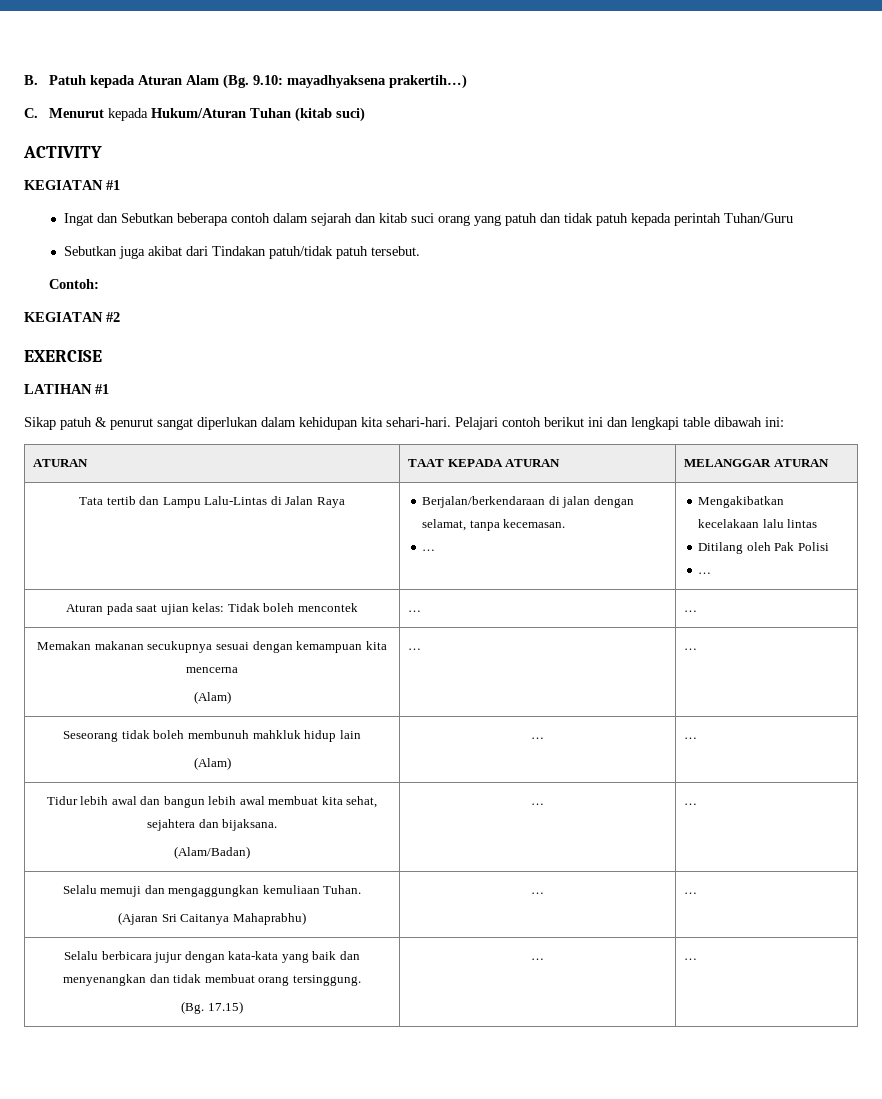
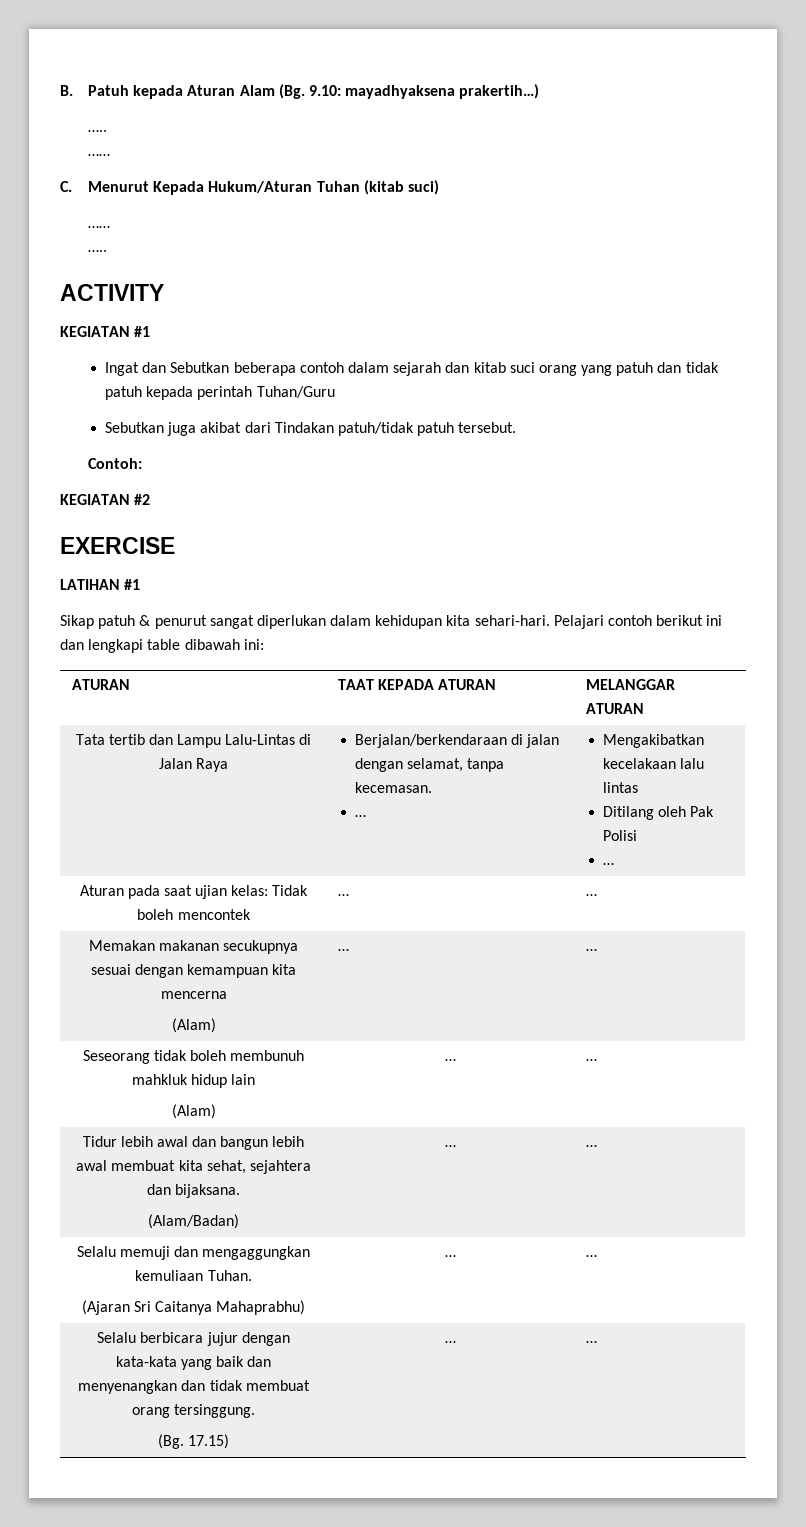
(467, 81) none -> [88,130,108,132] [88,154,111,156] // ….. // ……
[107,108,148,121] kepada -> [153,181,205,195] Kepada
(365, 114) none -> [88,226,111,228] [88,250,108,252] // …… // …..

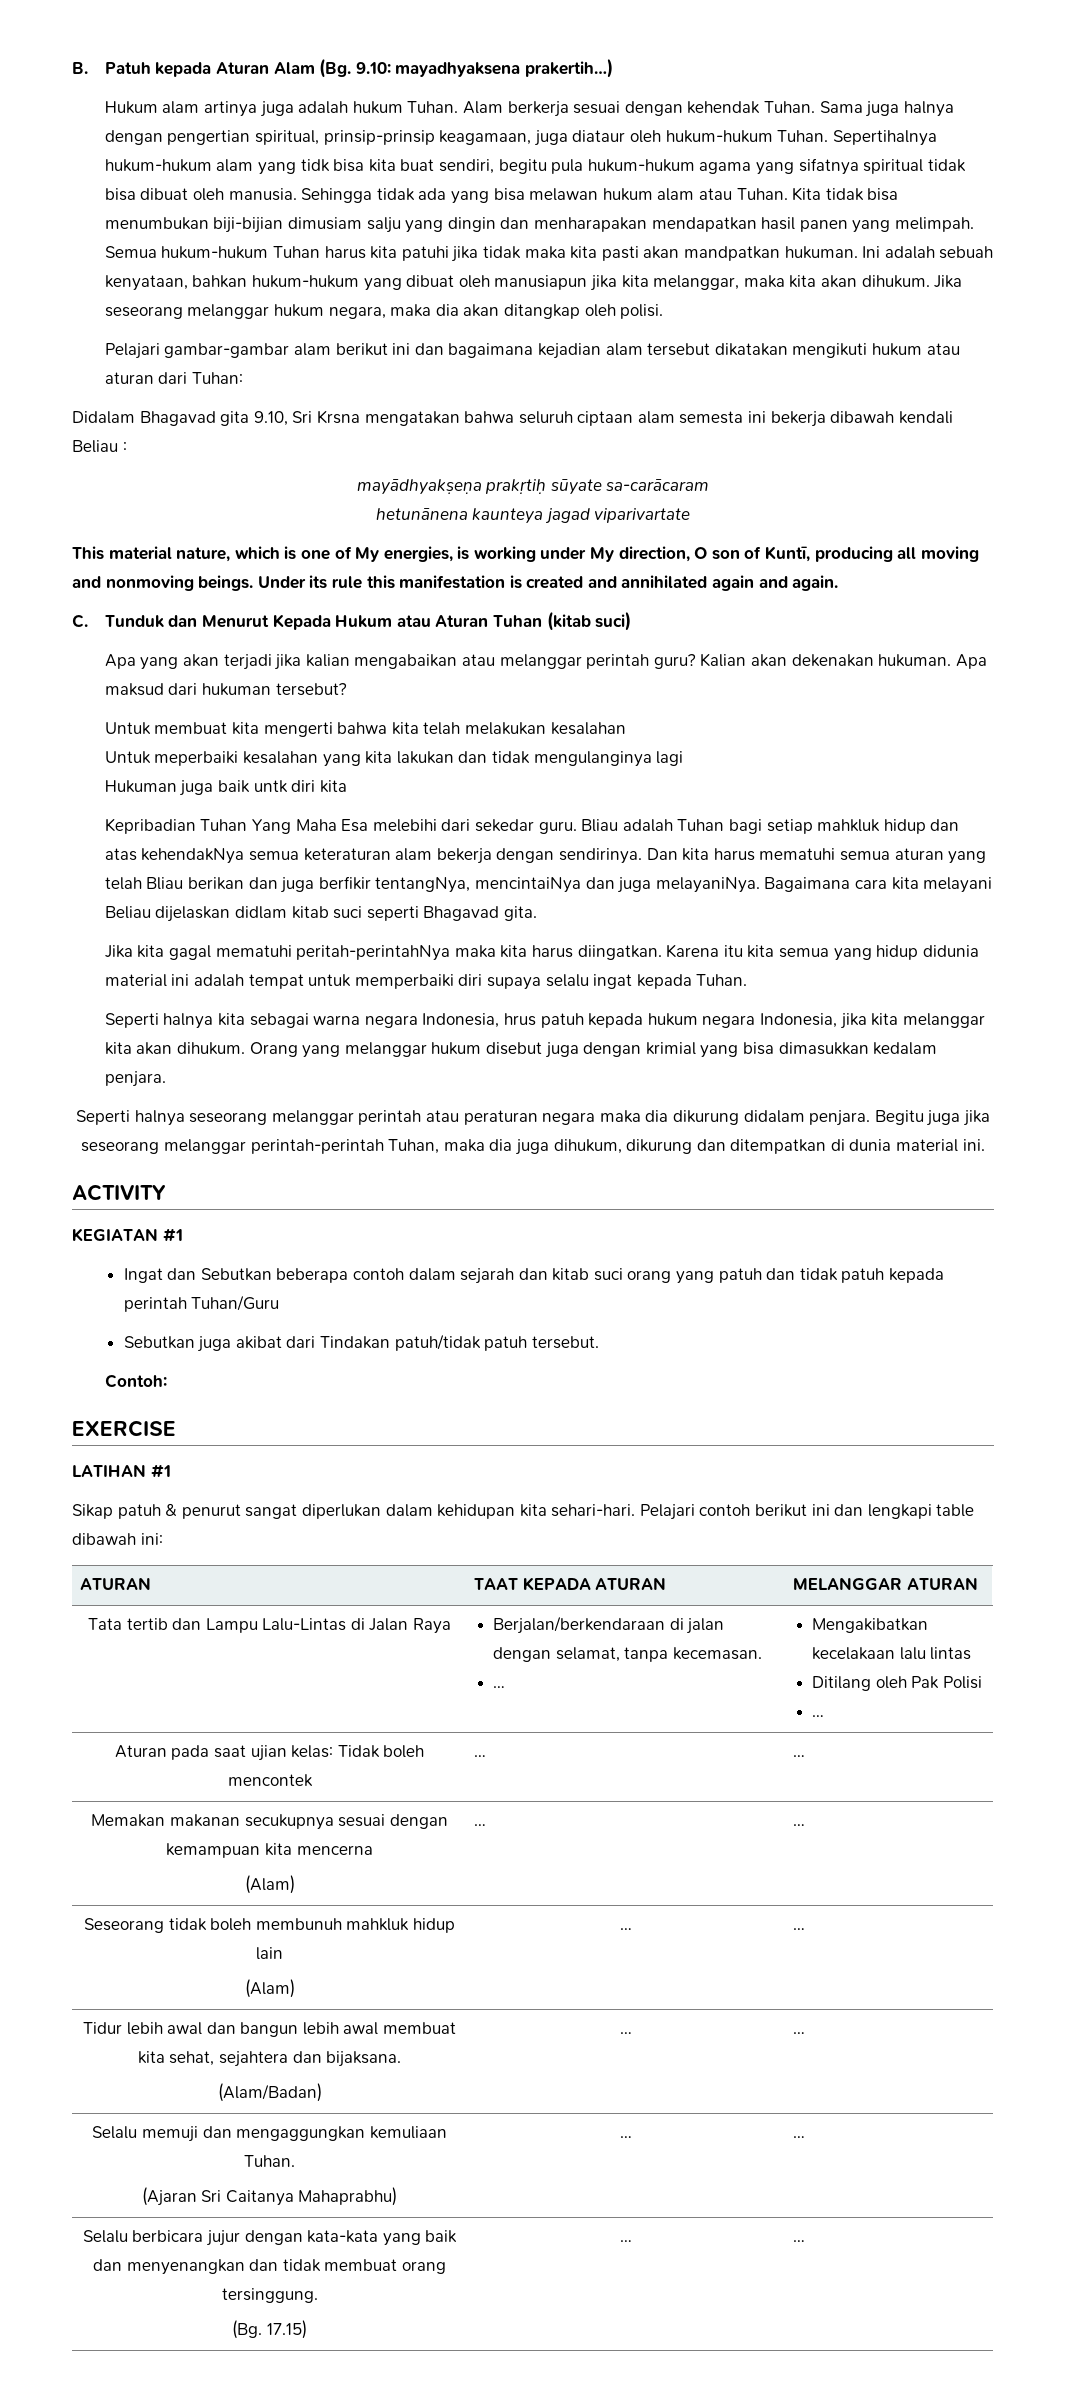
[88,130,108,132] [88,154,111,156] [60,180,439,195] [88,226,111,228] [88,250,108,252] ….. // …… // C. Menurut Kepada Hukum/Aturan Tuhan (kitab suci) // …… // ….. -> [104,101,954,117] [104,130,937,146] [104,158,966,175] [104,187,899,204] [104,217,974,233] [104,246,994,262] [104,275,963,291] [104,304,664,319] [104,343,960,359] [104,372,244,384] [72,410,953,427] [72,440,127,453] [356,479,710,495] [375,508,691,524] [72,546,979,562] [72,575,839,591] [72,611,632,631] [104,653,987,670] [104,683,347,696] [104,722,626,737] [104,751,684,767] [104,780,347,796] [104,818,960,834] [104,848,987,864] [104,876,993,893] [104,906,537,922] [104,944,979,961] [104,974,748,990] [104,1013,985,1029] [104,1042,938,1058] [104,1071,166,1087] [76,1110,990,1126] [81,1139,985,1155] Hukum alam artinya juga adalah hukum Tuhan. Alam berkerja sesuai dengan kehendak Tuhan. Sama juga halnya dengan pengertian spiritual, prinsip-prinsip keagamaan, juga diataur oleh hukum-hukum Tuhan. Sepertihalnya hukum-hukum alam yang tidk bisa kita buat sendiri, begitu pula hukum-hukum agama yang sifatnya spiritual tidak bisa dibuat oleh manusia. Sehingga tidak ada yang bisa melawan hukum alam atau Tuhan. Kita tidak bisa menumbukan biji-bijian dimusiam salju yang dingin dan menharapakan mendapatkan hasil panen yang melimpah. Semua hukum-hukum Tuhan harus kita patuhi jika tidak maka kita pasti akan mandpatkan hukuman. Ini adalah sebuah kenyataan, bahkan hukum-hukum yang dibuat oleh manusiapun jika kita melanggar, maka kita akan dihukum. Jika seseorang melanggar hukum negara, maka dia akan ditangkap oleh polisi. // Pelajari gambar-gambar alam berikut ini dan bagaimana kejadian alam tersebut dikatakan mengikuti hukum atau aturan dari Tuhan: // Didalam Bhagavad gita 9.10, Sri Krsna mengatakan bahwa seluruh ciptaan alam semesta ini bekerja dibawah kendali Beliau : // mayādhyakṣeṇa prakṛtiḥ sūyate sa-carācaram // hetunānena kaunteya jagad viparivartate // This material nature, which is one of My energies, is working under My direction, O son of Kuntī, producing all moving and nonmoving beings. Under its rule this manifestation is created and annihilated again and again. // C. Tunduk dan Menurut Kepada Hukum atau Aturan Tuhan (kitab suci) // Apa yang akan terjadi jika kalian mengabaikan atau melanggar perintah guru? Kalian akan dekenakan hukuman. Apa maksud dari hukuman tersebut? // Untuk membuat kita mengerti bahwa kita telah melakukan kesalahan // Untuk meperbaiki kesalahan yang kita lakukan dan tidak mengulanginya lagi // Hukuman juga baik untk diri kita // Kepribadian Tuhan Yang Maha Esa melebihi dari sekedar guru. Bliau adalah Tuhan bagi setiap mahkluk hidup dan atas kehendakNya semua keteraturan alam bekerja dengan sendirinya. Dan kita harus mematuhi semua aturan yang telah Bliau berikan dan juga berfikir tentangNya, mencintaiNya dan juga melayaniNya. Bagaimana cara kita melayani Beliau dijelaskan didlam kitab suci seperti Bhagavad gita. // Jika kita gagal mematuhi peritah-perintahNya maka kita harus diingatkan. Karena itu kita semua yang hidup didunia material ini adalah tempat untuk memperbaiki diri supaya selalu ingat kepada Tuhan. // Seperti halnya kita sebagai warna negara Indonesia, hrus patuh kepada hukum negara Indonesia, jika kita melanggar kita akan dihukum. Orang yang melanggar hukum disebut juga dengan krimial yang bisa dimasukkan kedalam penjara. // Seperti halnya seseorang melanggar perintah atau peraturan negara maka dia dikurung didalam penjara. Begitu juga jika seseorang melanggar perintah-perintah Tuhan, maka dia juga dihukum, dikurung dan ditempatkan di dunia material ini.
[60,494,151,505] // KEGIATAN #2 -> (167, 1381) none

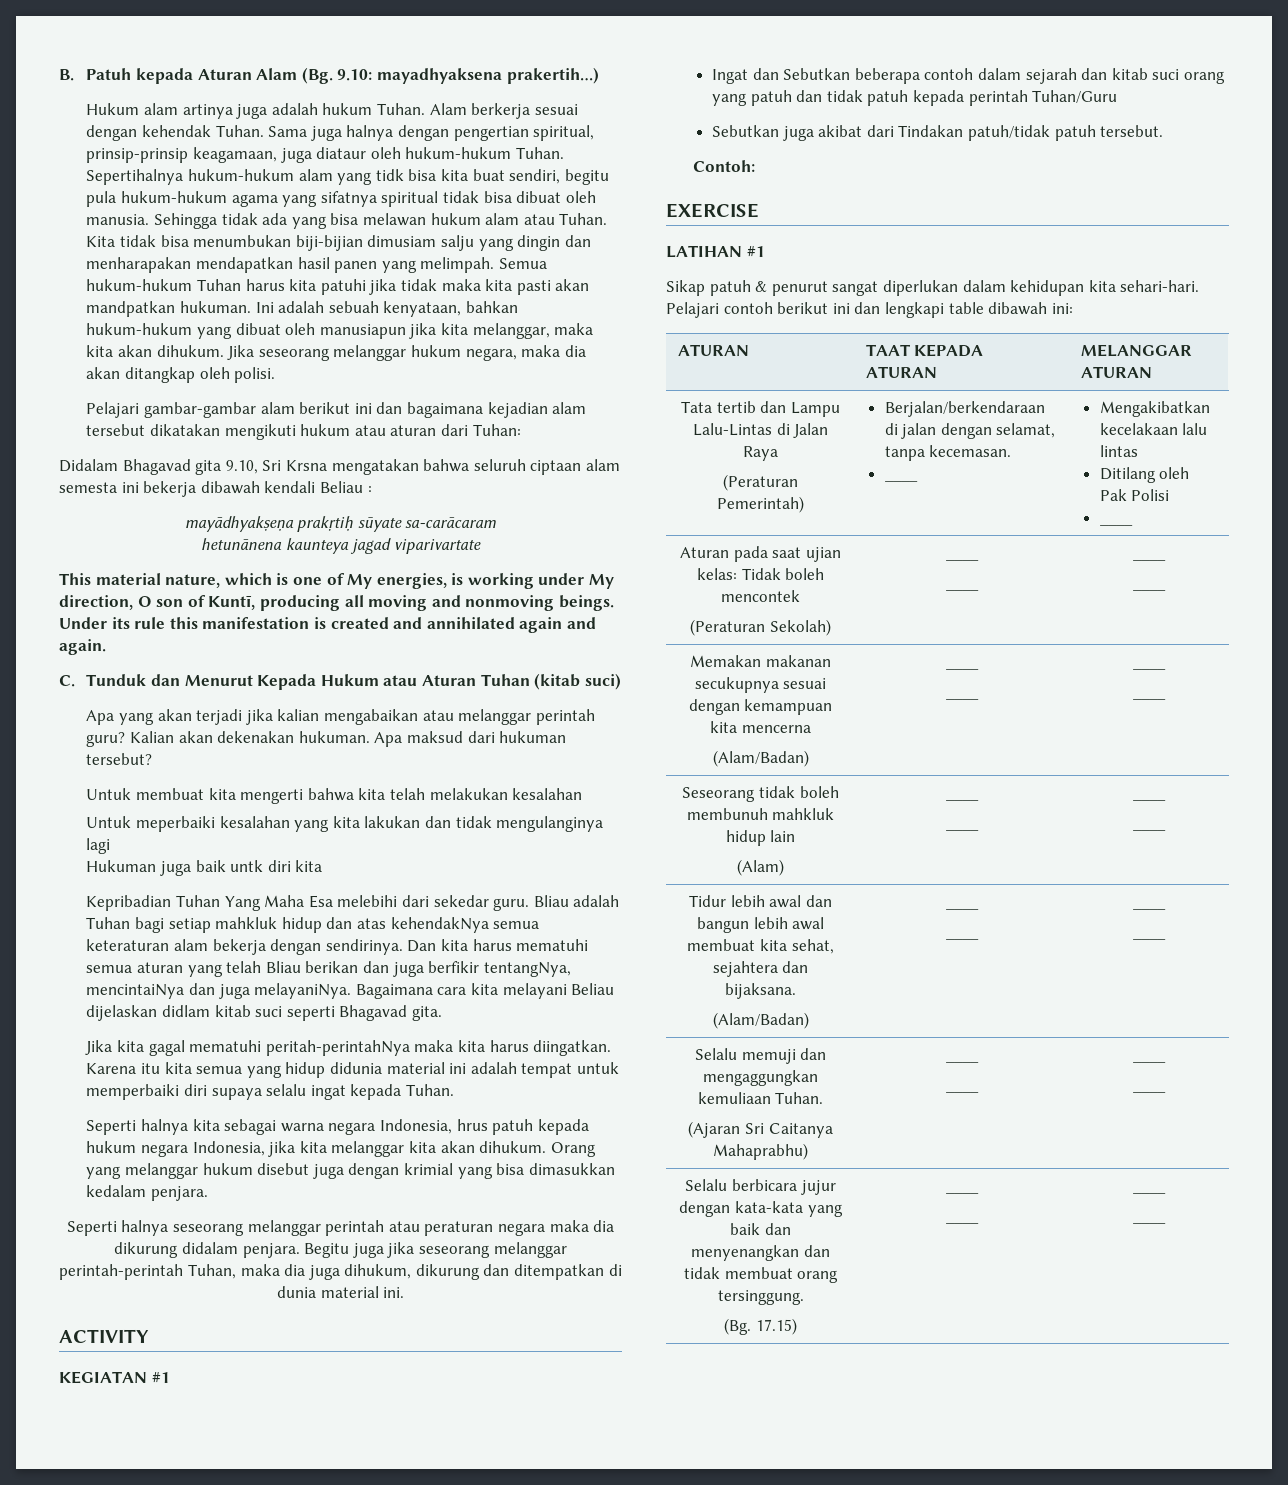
(452, 1626) none -> [723,474,798,491] [717,496,804,513] // (Peraturan Pemerintah)
[492,1686,505,1688] … -> [884,479,918,482] ____
[811,1715,824,1717] … -> [1099,523,1133,526] ____
[474,1755,487,1757] [793,1755,806,1757] | … | … -> [690,619,831,636] [946,558,979,561] [946,588,979,591] [1133,558,1166,561] [1133,588,1166,591] // (Peraturan Sekolah) | ____ // ____ | ____ // ____
[244,1875,295,1894] [474,1824,487,1826] [793,1824,806,1826] (Alam) | … | … -> [712,750,809,767] [946,667,979,670] [946,697,979,700] [1133,667,1166,670] [1133,697,1166,700] (Alam/Badan) | ____ // ____ | ____ // ____
[620,1928,632,1930] [793,1928,806,1930] … | … -> [946,798,979,801] [946,828,979,831] [1133,798,1166,801] [1133,828,1166,831] ____ // ____ | ____ // ____
[620,2032,632,2034] [793,2032,806,2034] … | … -> [946,907,979,910] [946,937,979,940] [1133,907,1166,910] [1133,937,1166,940] ____ // ____ | ____ // ____
[620,2136,632,2138] [793,2136,806,2138] … | … -> [946,1060,979,1063] [946,1090,979,1093] [1133,1060,1166,1063] [1133,1090,1166,1093] ____ // ____ | ____ // ____
[620,2240,632,2242] [793,2240,806,2242] … | … -> [946,1191,979,1194] [946,1221,979,1224] [1133,1191,1166,1194] [1133,1221,1166,1224] ____ // ____ | ____ // ____

